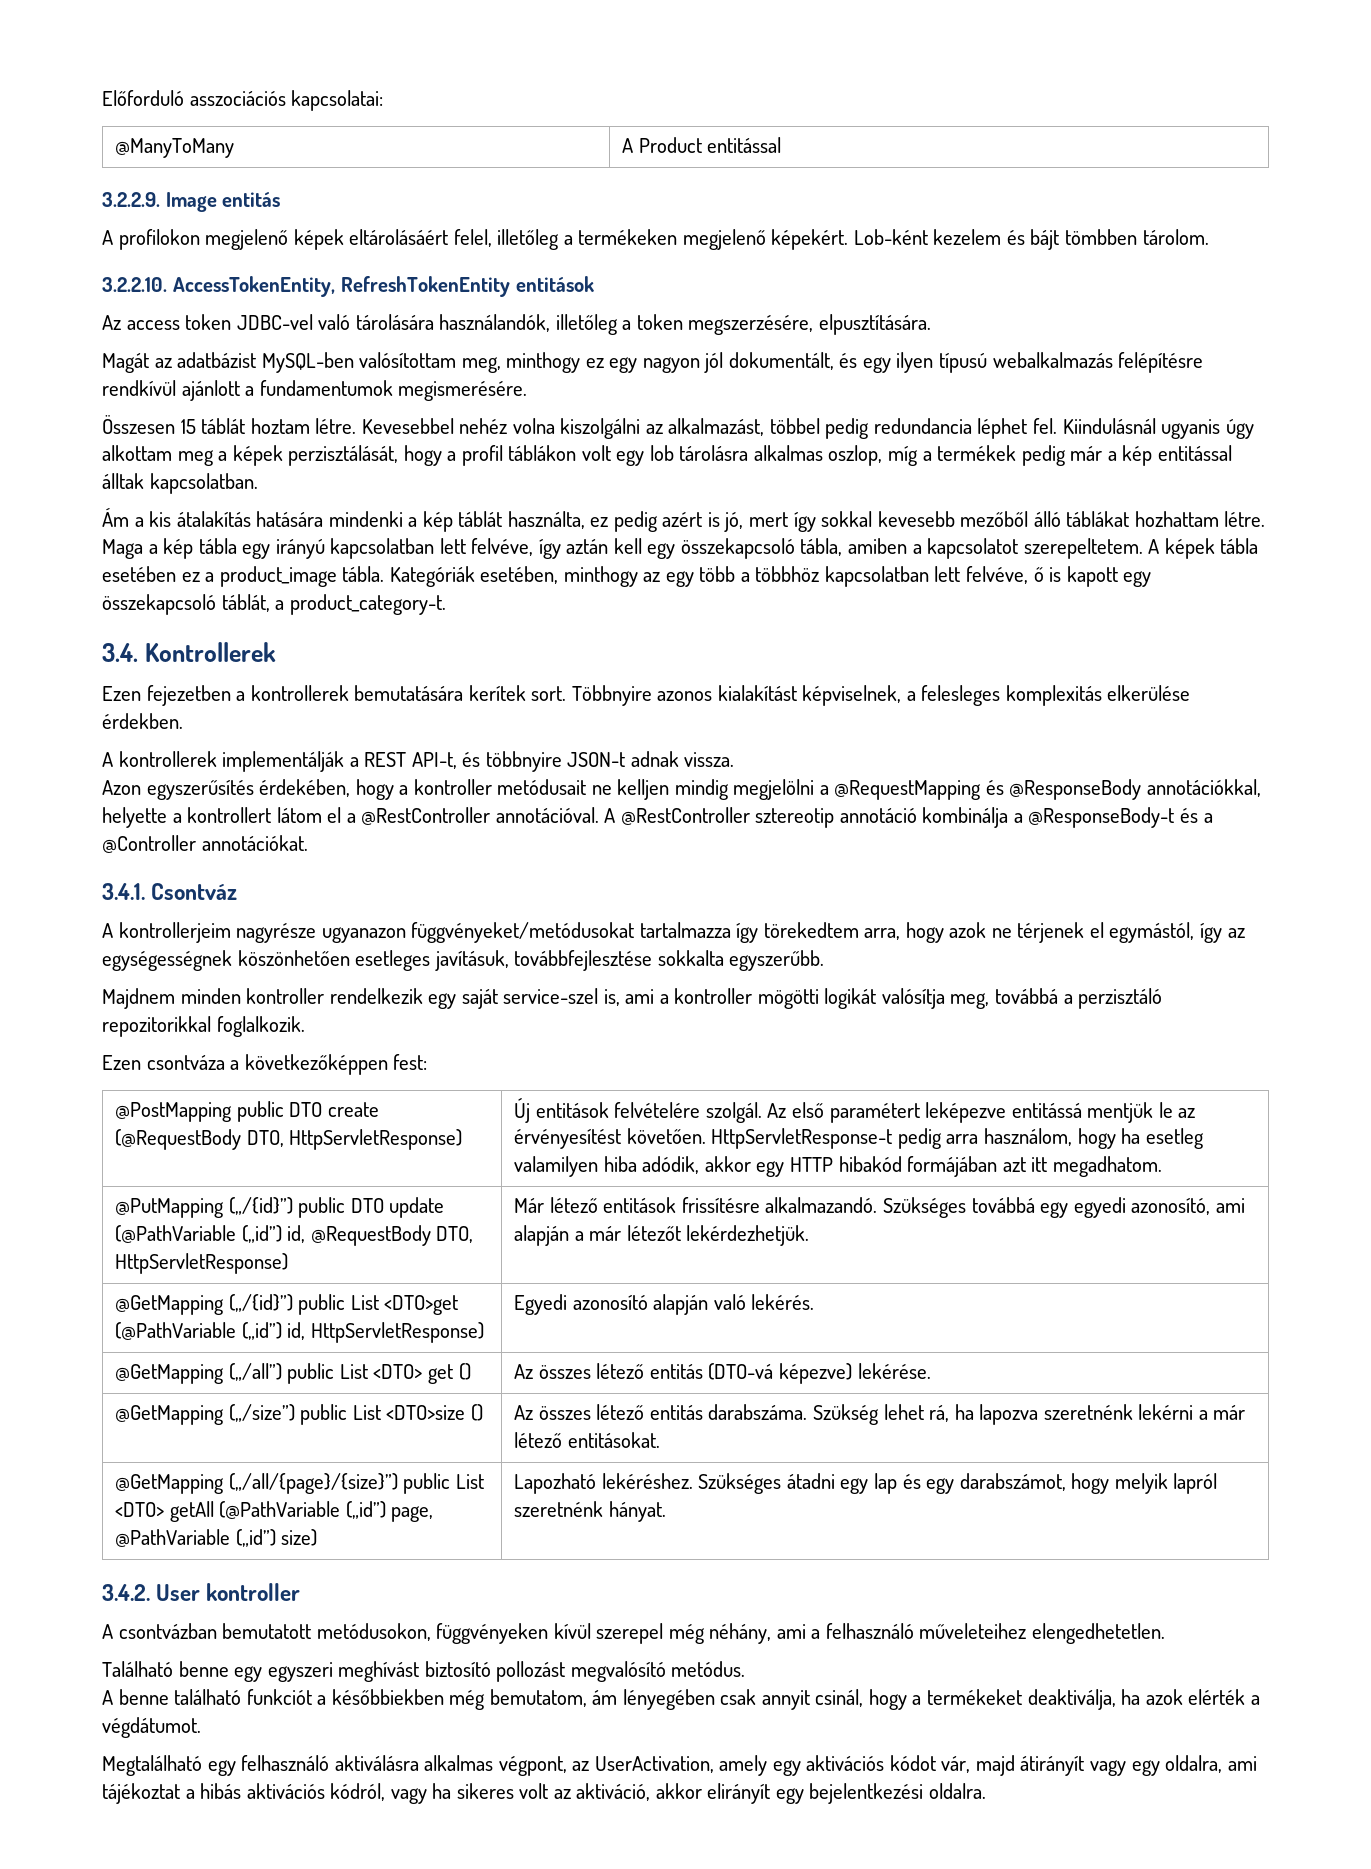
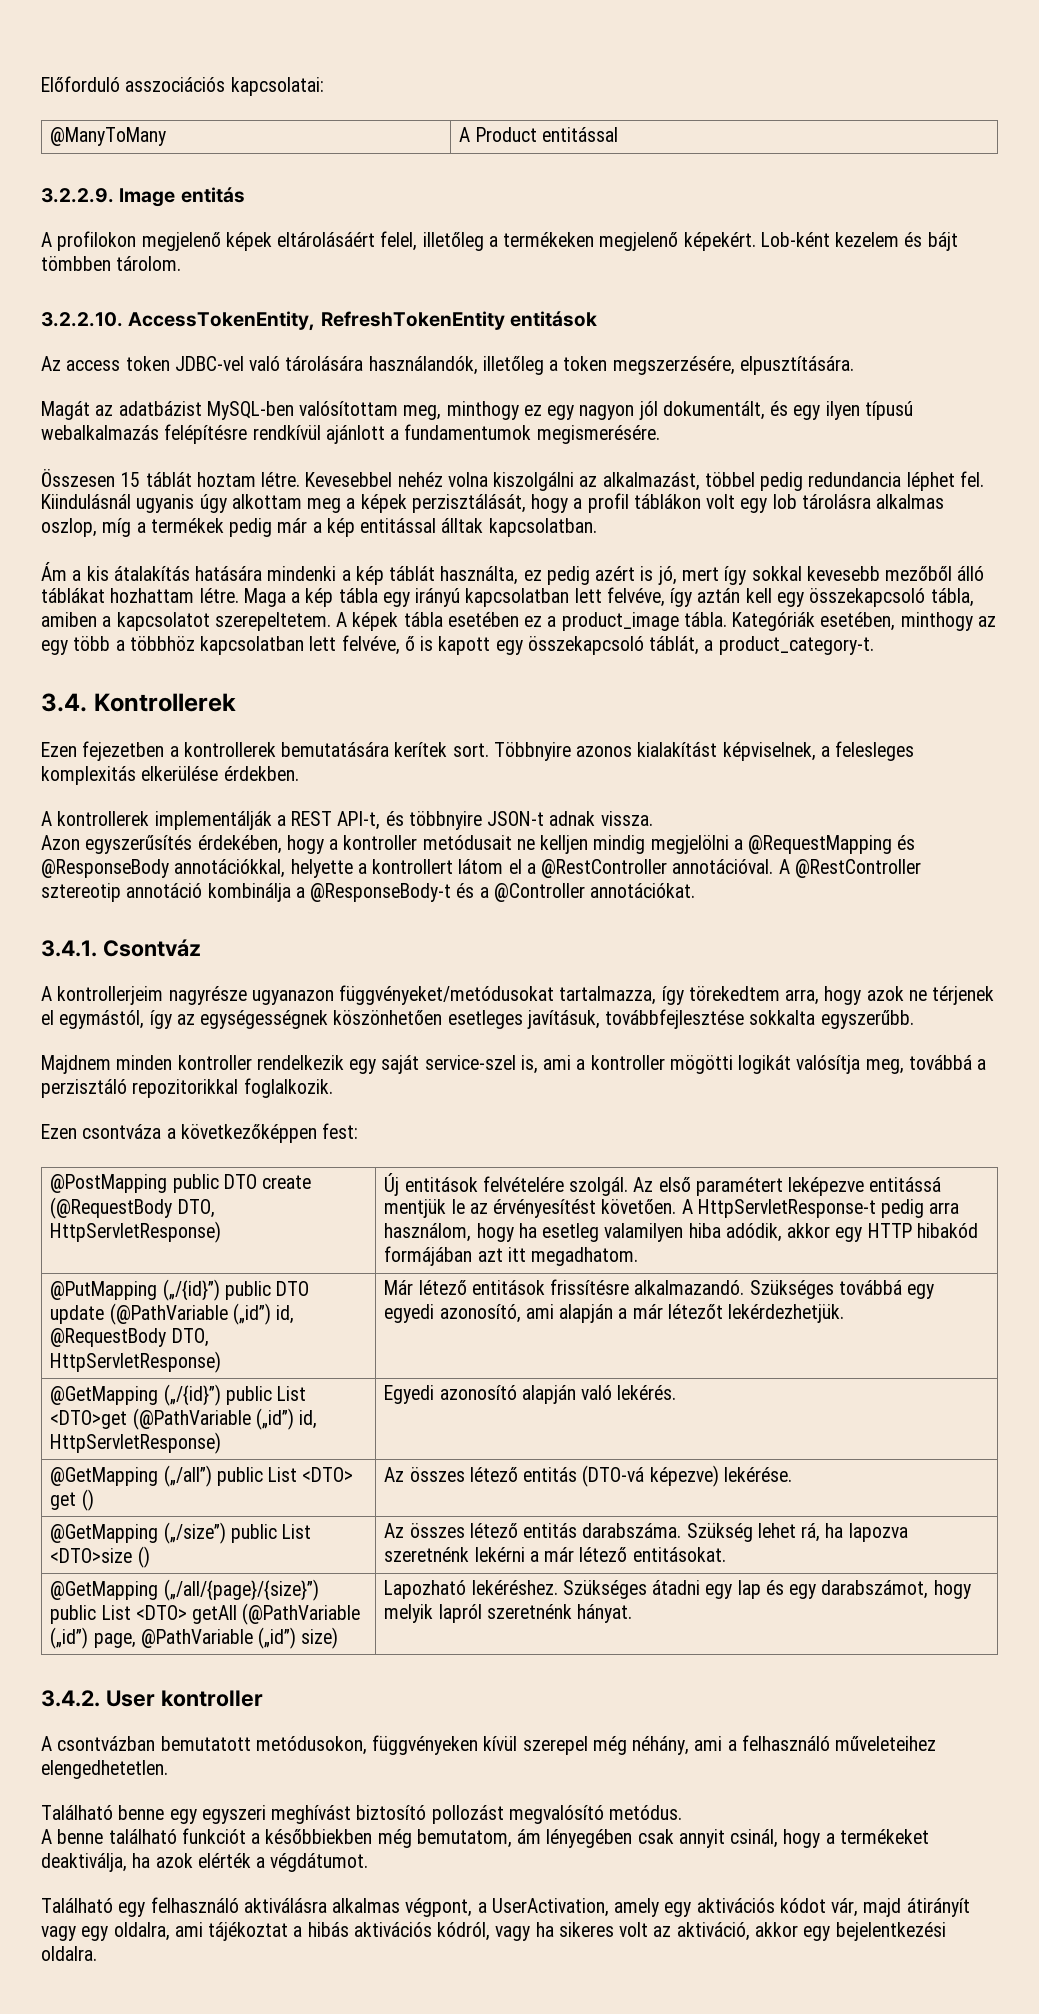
[639,922,731,938] tartalmazza -> [559,986,657,1005] tartalmazza,
(706, 1136) none -> [681,1199,693,1214] A
[102,1755,202,1776] Megtalálható -> [41,1898,113,1913] Található
[572,1761,590,1771] az -> [477,1902,487,1913] a
[707,1783,771,1804] elirányít -> (798, 1929) none

